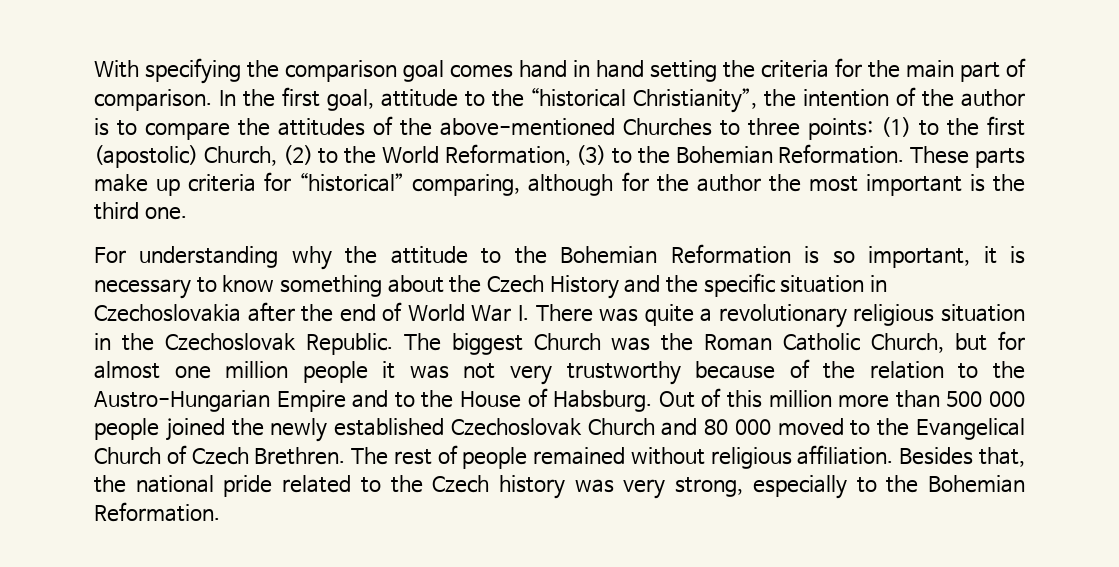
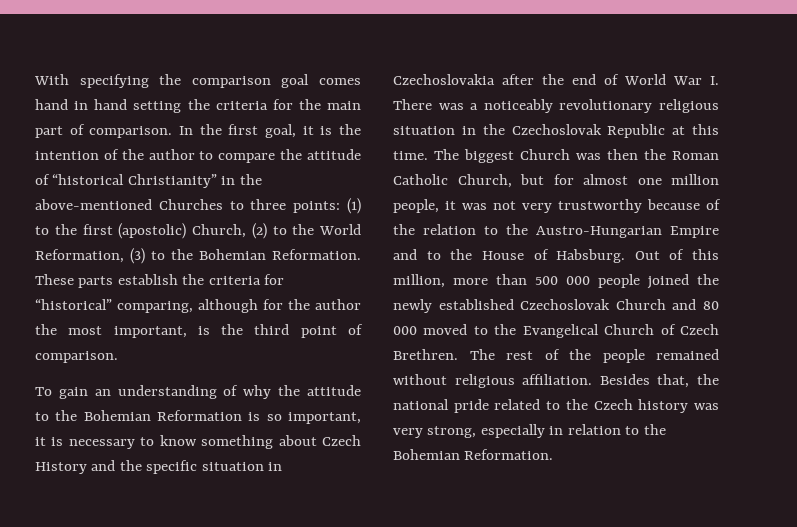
[380,87,758,113] attitude to the “historical Christianity”, -> [302,126,333,135] it is
[94,118,109,136] is -> (195, 154) none
[278,116,393,136] attitudes of -> [307,149,361,160] [35,174,236,188] attitude of “historical Christianity” in
[94,174,181,196] make up -> [117,274,205,285] establish the
[865,174,962,196] important -> [113,326,187,338] important,
[144,207,187,220] [94,246,279,268] one. // For understanding -> [300,324,363,338] [35,351,118,363] [35,385,239,399] point of comparison. // To gain an understanding of
[449,275,482,293] the -> (317, 440) none
[644,304,713,326] quite a -> [470,99,553,113] a noticeably
[305,333,393,355] Republic. -> [607,124,719,138] [393,151,428,160] Republic at this time.
(651, 344) none -> [607,149,638,160] then
[302,361,368,383] people -> [393,199,439,213] people,
[768,390,832,407] million -> [393,274,445,288] million,
(458, 454) none -> [569,349,591,360] the
(847, 487) none -> [549,424,621,435] in relation

